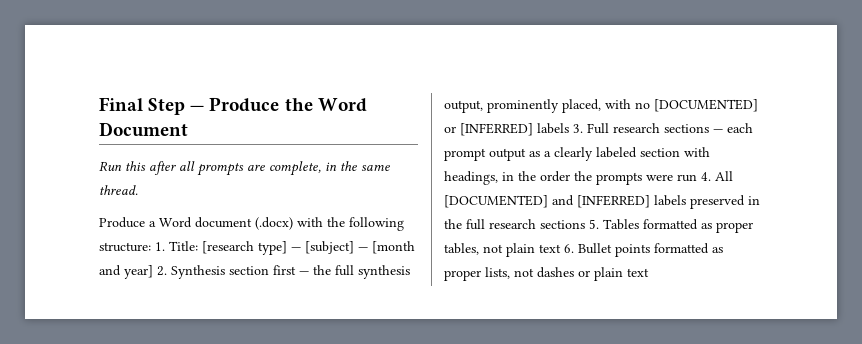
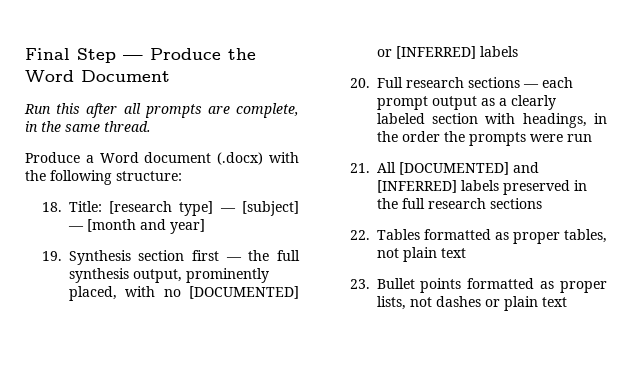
[155,242,165,251] 1. -> [41,202,62,212] // 18.
[157,266,167,276] 2. -> [41,251,62,261] // 19.
[573,124,583,133] 3. -> [349,78,370,88] // 20.
[701,172,711,181] 4. -> [349,163,370,173] // 21.
[589,219,599,229] 5. -> [349,230,370,240] // 22.
[564,244,574,253] 6. -> [349,279,370,289] // 23.

